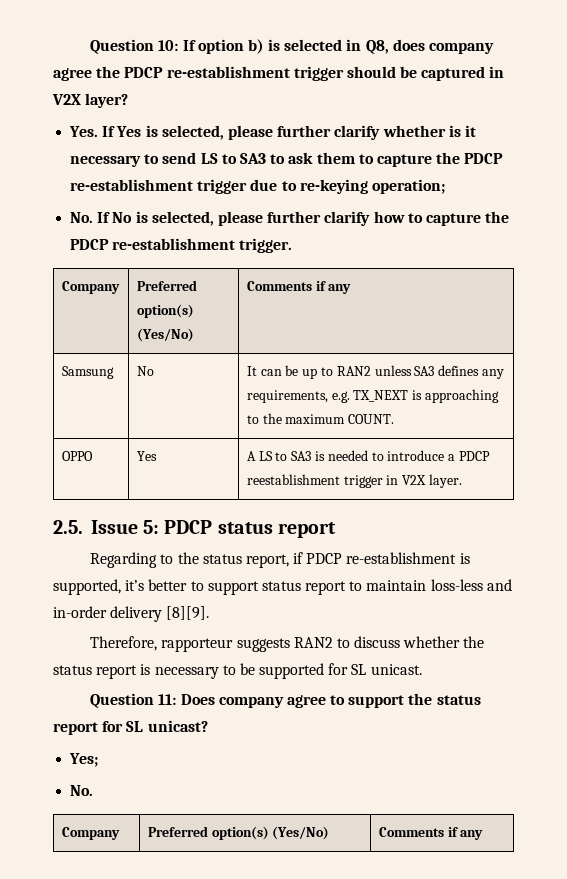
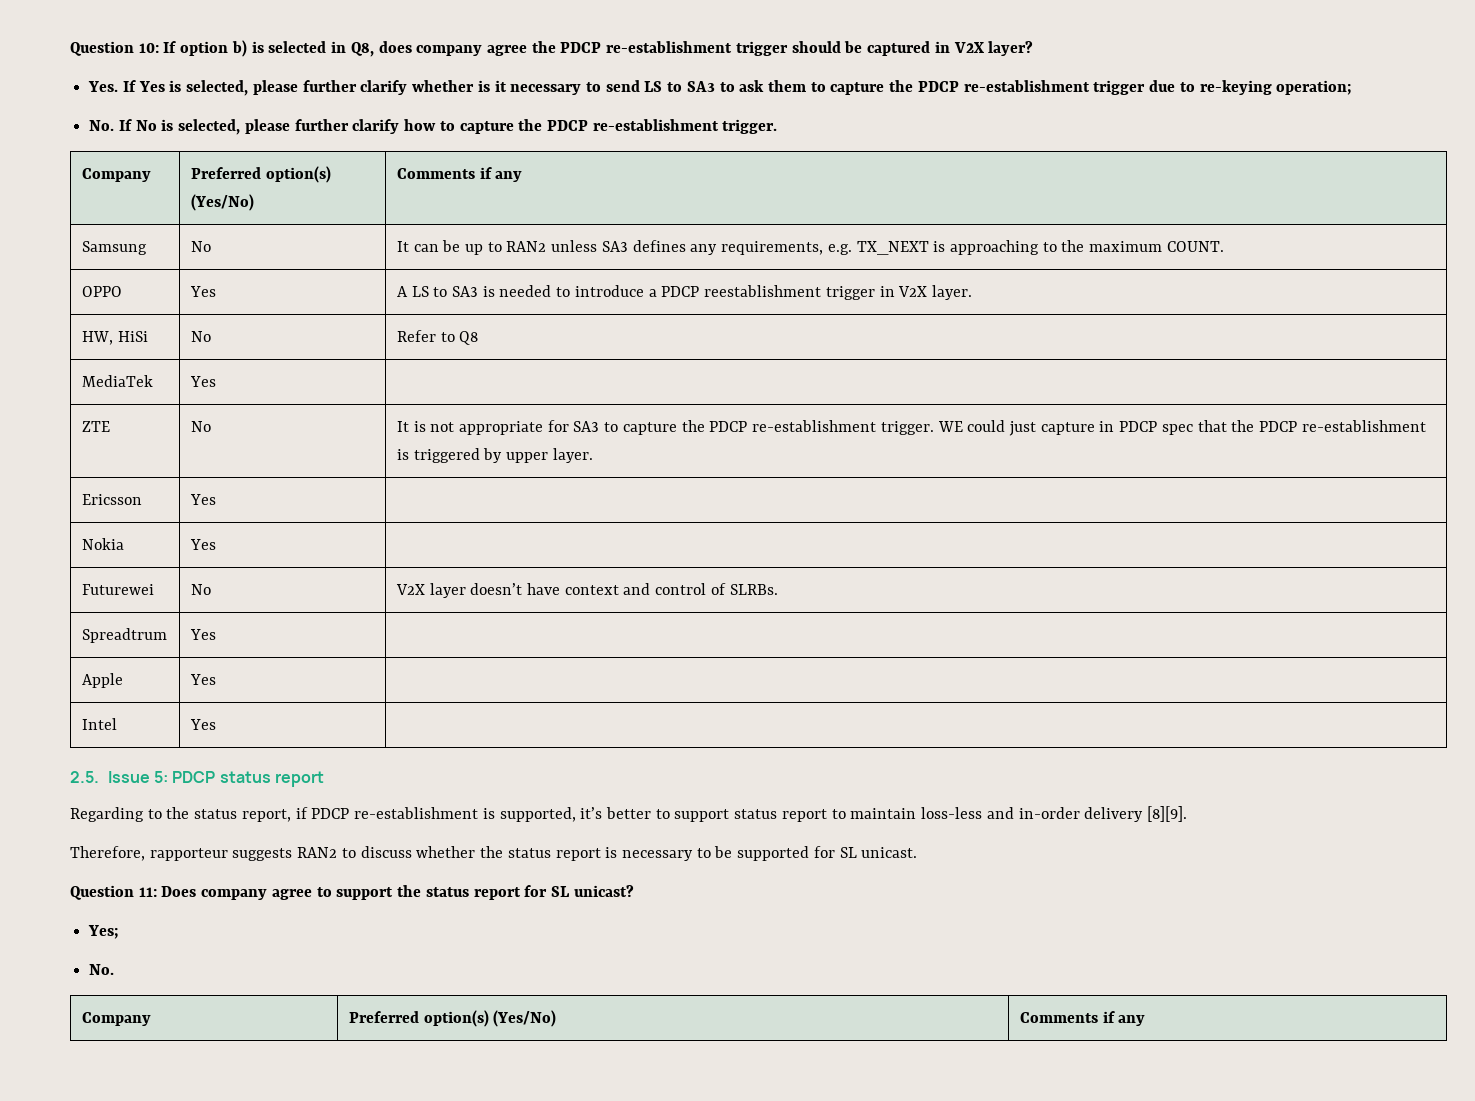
(462, 481) none -> [81,331,148,345] [190,331,211,342] [396,330,479,345] [81,375,153,387] [189,376,216,387] [81,421,110,432] [190,421,211,432] [396,420,1426,436] [396,448,593,463] [81,494,142,505] [189,494,216,505] [81,538,124,550] [189,539,216,550] [81,584,154,595] [190,584,211,595] [395,583,778,598] [81,628,167,643] [189,629,216,640] [81,673,123,688] [189,674,216,685] [81,718,117,730] [189,719,216,730] // HW, HiSi | No | Refer to Q8 // MediaTek | Yes | // ZTE | No | It is not appropriate for SA3 to capture the PDCP re-establishment trigger. WE could just capture in PDCP spec that the PDCP re-establishment is triggered by upper layer. // Ericsson | Yes | // Nokia | Yes | // Futurewei | No | V2X layer doesn’t have context and control of SLRBs. // Spreadtrum | Yes | // Apple | Yes | // Intel | Yes |

